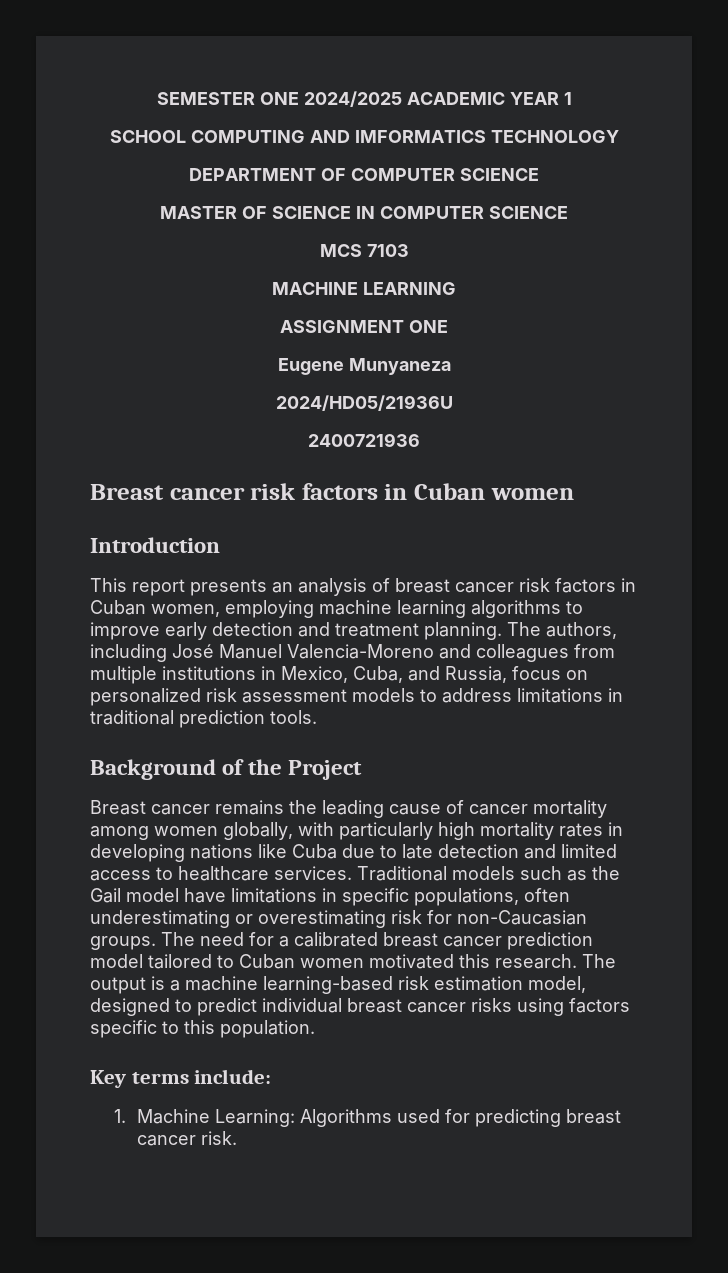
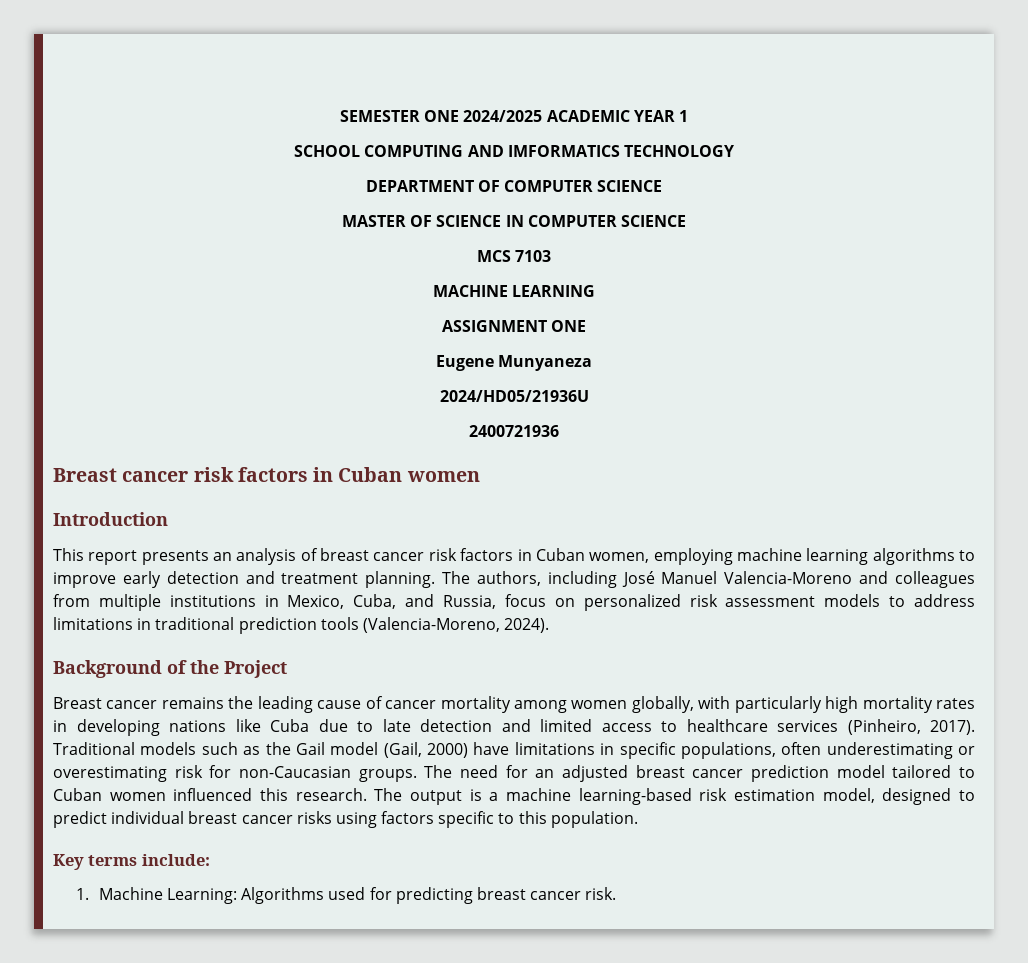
[270,710,317,724] tools. -> [320,617,550,633] tools (Valencia-Moreno, 2024).
[274,866,352,880] services. -> [777,719,975,735] services (Pinheiro, 2017).
(179, 895) none -> [383,742,468,758] (Gail, 2000)
[279,932,378,947] a calibrated -> [535,765,629,782] an adjusted
[369,954,454,969] motivated -> [173,788,253,801] influenced

